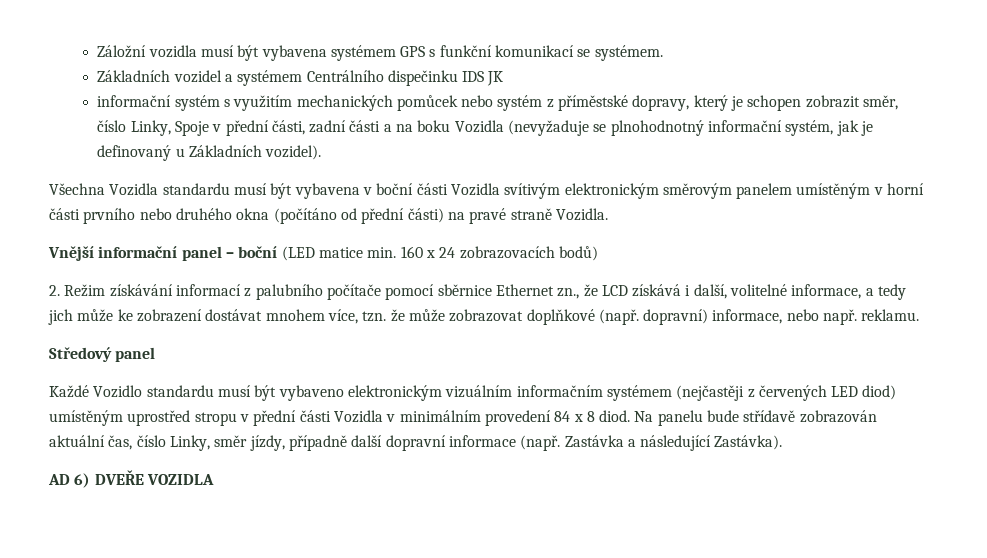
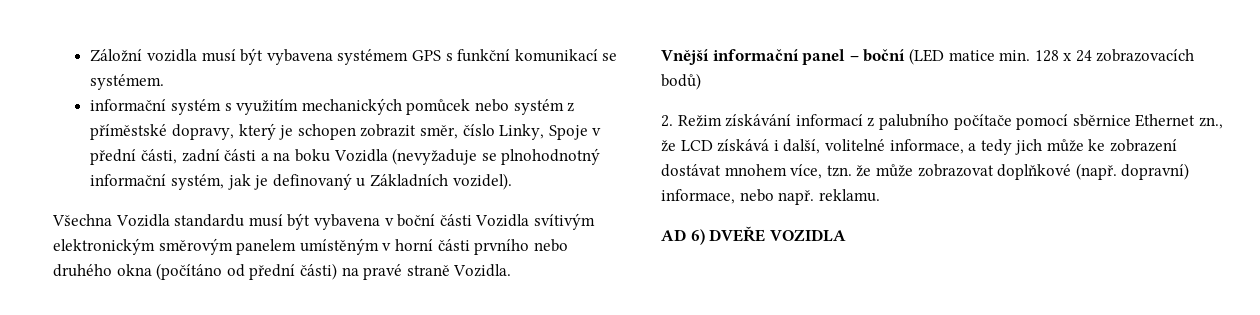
[97,70,504,86] // Základních vozidel a systémem Centrálního dispečinku IDS JK -> (165, 82) none
[400,246,423,258] 160 -> [1034,50,1059,62] 128
[49,347,156,362] [49,385,897,401] [49,410,877,426] [49,435,783,451] // Středový panel // Každé Vozidlo standardu musí být vybaveno elektronickým vizuálním informačním systémem (nejčastěji z červených LED diod) umístěným uprostřed stropu v přední části Vozidla v minimálním provedení 84 x 8 diod. Na panelu bude střídavě zobrazován aktuální čas, číslo Linky, směr jízdy, případně další dopravní informace (např. Zastávka a následující Zastávka). -> (880, 195) none

